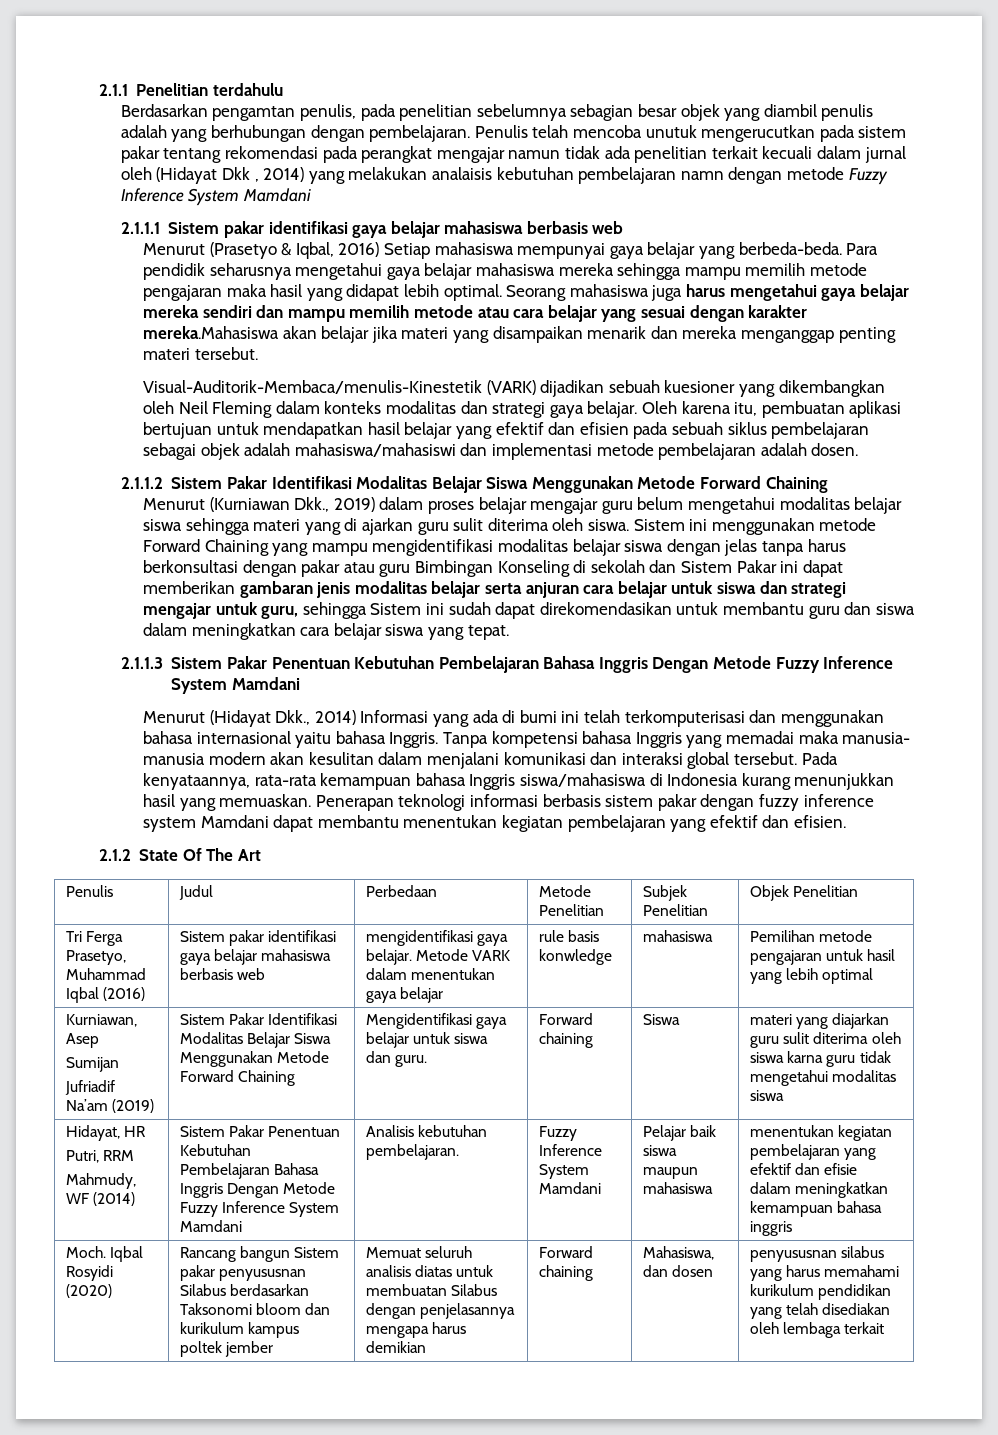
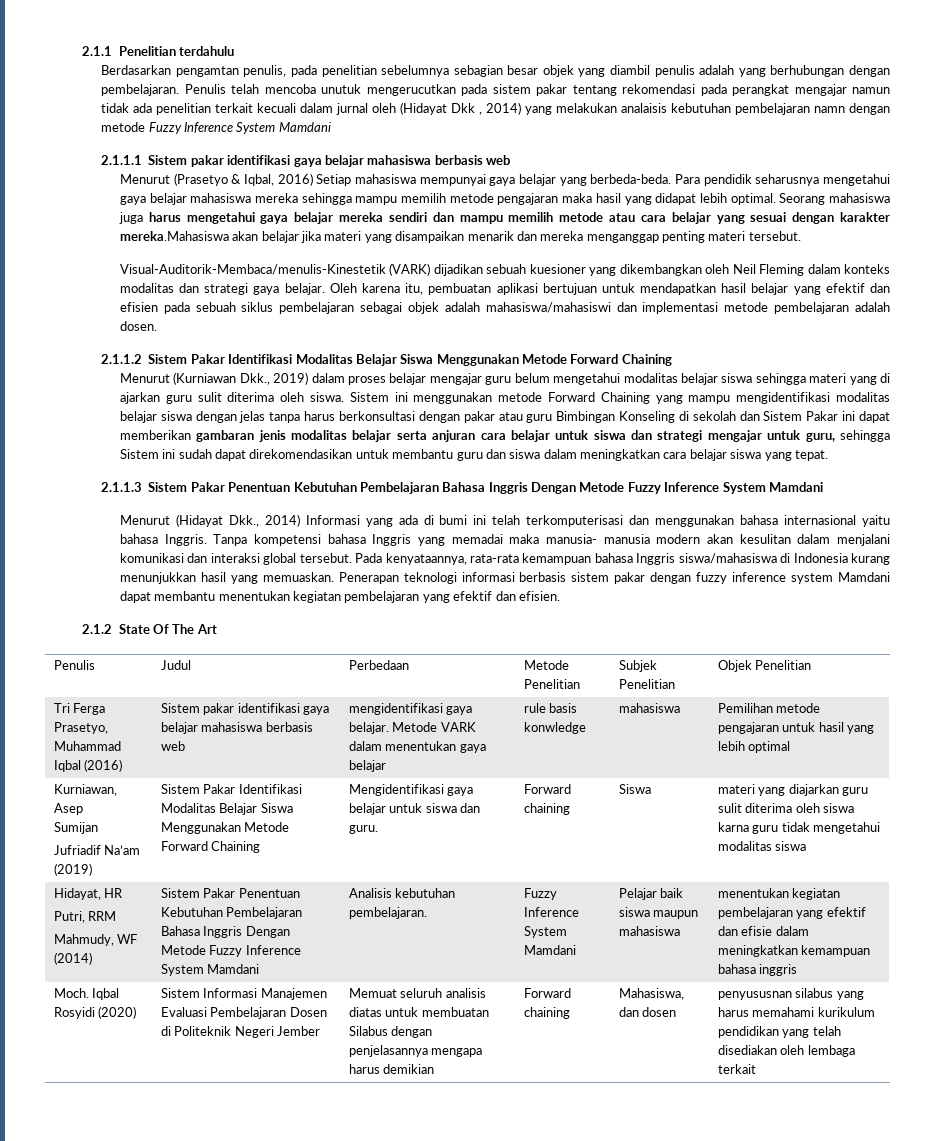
[180,1246,340,1262] [180,1265,307,1281] [180,1284,310,1296] [180,1303,331,1315] [180,1322,300,1338] [180,1341,274,1357] Rancang bangun Sistem pakar penyususnan Silabus berdasarkan Taksonomi bloom dan kurikulum kampus poltek jember -> [161,988,327,1000] [161,1007,327,1019] [161,1026,321,1038] Sistem Informasi Manajemen Evaluasi Pembelajaran Dosen di Politeknik Negeri Jember

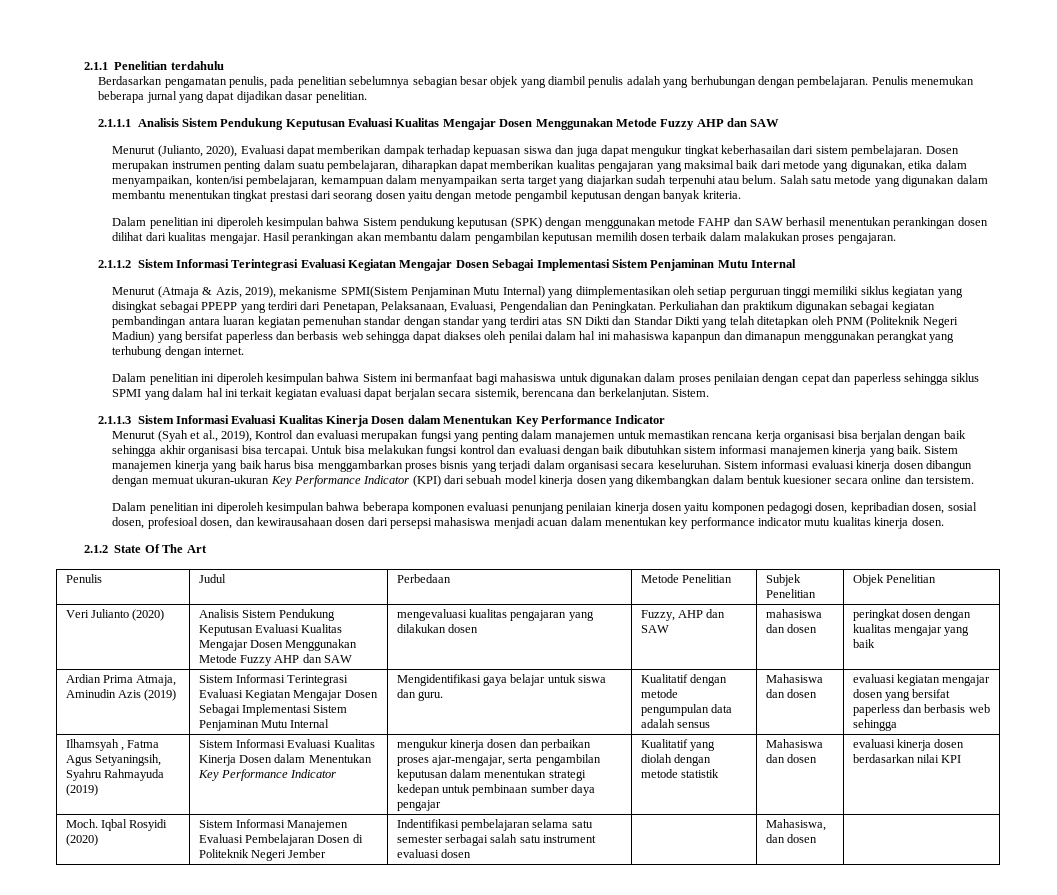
[175,66,239,77] pengamtan -> [164,77,227,88] pengamatan
[231,84,890,96] [101,102,891,115] [101,122,331,134] [101,155,511,167] [119,173,890,186] [119,193,891,205] [118,212,891,224] [119,231,801,243] [119,263,891,276] [119,283,891,295] [119,302,890,314] [119,321,157,331] [101,354,672,366] [119,372,890,385] [119,392,890,404] [119,411,890,423] [119,430,891,442] [119,449,828,461] [101,482,823,494] [119,514,891,527] [119,534,890,546] [119,553,890,565] [119,572,890,584] [119,591,560,603] telah mencoba unutuk mengerucutkan pada sistem pakar tentang rekomendasi pada perangkat mengajar namun tidak ada penelitian terkait kecuali dalam jurnal oleh (Hidayat Dkk , 2014) yang melakukan analaisis kebutuhan pembelajaran namn dengan metode Fuzzy Inference System Mamdani // 2.1.1.1 Sistem pakar identifikasi gaya belajar mahasiswa berbasis web // Menurut (Prasetyo & Iqbal, 2016) Setiap mahasiswa mempunyai gaya belajar yang berbeda-beda. Para pendidik seharusnya mengetahui gaya belajar mahasiswa mereka sehingga mampu memilih metode pengajaran maka hasil yang didapat lebih optimal. Seorang mahasiswa juga harus mengetahui gaya belajar mereka sendiri dan mampu memilih metode atau cara belajar yang sesuai dengan karakter mereka.Mahasiswa akan belajar jika materi yang disampaikan menarik dan mereka menganggap penting materi tersebut. // Visual-Auditorik-Membaca/menulis-Kinestetik (VARK) dijadikan sebuah kuesioner yang dikembangkan oleh Neil Fleming dalam konteks modalitas dan strategi gaya belajar. Oleh karena itu, pembuatan aplikasi bertujuan untuk mendapatkan hasil belajar yang efektif dan efisien pada sebuah siklus pembelajaran sebagai objek adalah mahasiswa/mahasiswi dan implementasi metode pembelajaran adalah dosen. // 2.1.1.2 Sistem Pakar Identifikasi Modalitas Belajar Siswa Menggunakan Metode Forward Chaining // Menurut (Kurniawan Dkk., 2019) dalam proses belajar mengajar guru belum mengetahui modalitas belajar siswa sehingga materi yang di ajarkan guru sulit diterima oleh siswa. Sistem ini menggunakan metode Forward Chaining yang mampu mengidentifikasi modalitas belajar siswa dengan jelas tanpa harus berkonsultasi dengan pakar atau guru Bimbingan Konseling di sekolah dan Sistem Pakar ini dapat memberikan gambaran jenis modalitas belajar serta anjuran cara belajar untuk siswa dan strategi mengajar untuk guru, sehingga Sistem ini sudah dapat direkomendasikan untuk membantu guru dan siswa dalam meningkatkan cara belajar siswa yang tepat. // 2.1.1.3 Sistem Pakar Penentuan Kebutuhan Pembelajaran Bahasa Inggris Dengan Metode Fuzzy Inference System Mamdani // Menurut (Hidayat Dkk., 2014) Informasi yang ada di bumi ini telah terkomputerisasi dan menggunakan bahasa internasional yaitu bahasa Inggris. Tanpa kompetensi bahasa Inggris yang memadai maka manusia- manusia modern akan kesulitan dalam menjalani komunikasi dan interaksi global tersebut. Pada kenyataannya, rata-rata kemampuan bahasa Inggris siswa/mahasiswa di Indonesia kurang menunjukkan hasil yang memuaskan. Penerapan teknologi informasi berbasis sistem pakar dengan fuzzy inference system Mamdani dapat membantu menentukan kegiatan pembelajaran yang efektif dan efisien. -> [911,76,975,85] [98,91,367,103] [98,118,780,130] [112,145,959,157] [112,160,967,172] [112,175,988,187] [112,190,741,202] [112,217,988,229] [112,232,896,244] [98,259,797,271] [112,286,963,298] [112,301,935,313] [112,316,958,328] [112,331,955,343] [112,346,245,358] [112,373,980,385] [112,388,710,400] [98,415,666,427] [112,430,966,442] [112,445,959,457] [112,460,972,472] [112,475,974,487] [112,502,977,514] [112,517,944,529] menemukan beberapa jurnal yang dapat dijadikan dasar penelitian. // 2.1.1.1 Analisis Sistem Pendukung Keputusan Evaluasi Kualitas Mengajar Dosen Menggunakan Metode Fuzzy AHP dan SAW // Menurut (Julianto, 2020), Evaluasi dapat memberikan dampak terhadap kepuasan siswa dan juga dapat mengukur tingkat keberhasailan dari sistem pembelajaran. Dosen merupakan instrumen penting dalam suatu pembelajaran, diharapkan dapat memberikan kualitas pengajaran yang maksimal baik dari metode yang digunakan, etika dalam menyampaikan, konten/isi pembelajaran, kemampuan dalam menyampaikan serta target yang diajarkan sudah terpenuhi atau belum. Salah satu metode yang digunakan dalam membantu menentukan tingkat prestasi dari seorang dosen yaitu dengan metode pengambil keputusan dengan banyak kriteria. // Dalam penelitian ini diperoleh kesimpulan bahwa Sistem pendukung keputusan (SPK) dengan menggunakan metode FAHP dan SAW berhasil menentukan perankingan dosen dilihat dari kualitas mengajar. Hasil perankingan akan membantu dalam pengambilan keputusan memilih dosen terbaik dalam malakukan proses pengajaran. // 2.1.1.2 Sistem Informasi Terintegrasi Evaluasi Kegiatan Mengajar Dosen Sebagai Implementasi Sistem Penjaminan Mutu Internal // Menurut (Atmaja & Azis, 2019), mekanisme SPMI(Sistem Penjaminan Mutu Internal) yang diimplementasikan oleh setiap perguruan tinggi memiliki siklus kegiatan yang disingkat sebagai PPEPP yang terdiri dari Penetapan, Pelaksanaan, Evaluasi, Pengendalian dan Peningkatan. Perkuliahan dan praktikum digunakan sebagai kegiatan pembandingan antara luaran kegiatan pemenuhan standar dengan standar yang terdiri atas SN Dikti dan Standar Dikti yang telah ditetapkan oleh PNM (Politeknik Negeri Madiun) yang bersifat paperless dan berbasis web sehingga dapat diakses oleh penilai dalam hal ini mahasiswa kapanpun dan dimanapun menggunakan perangkat yang terhubung dengan internet. // Dalam penelitian ini diperoleh kesimpulan bahwa Sistem ini bermanfaat bagi mahasiswa untuk digunakan dalam proses penilaian dengan cepat dan paperless sehingga siklus SPMI yang dalam hal ini terkait kegiatan evaluasi dapat berjalan secara sistemik, berencana dan berkelanjutan. Sistem. // 2.1.1.3 Sistem Informasi Evaluasi Kualitas Kinerja Dosen dalam Menentukan Key Performance Indicator // Menurut (Syah et al., 2019), Kontrol dan evaluasi merupakan fungsi yang penting dalam manajemen untuk memastikan rencana kerja organisasi bisa berjalan dengan baik sehingga akhir organisasi bisa tercapai. Untuk bisa melakukan fungsi kontrol dan evaluasi dengan baik dibutuhkan sistem informasi manajemen kinerja yang baik. Sistem manajemen kinerja yang baik harus bisa menggambarkan proses bisnis yang terjadi dalam organisasi secara keseluruhan. Sistem informasi evaluasi kinerja dosen dibangun dengan memuat ukuran-ukuran Key Performance Indicator (KPI) dari sebuah model kinerja dosen yang dikembangkan dalam bentuk kuesioner secara online dan tersistem. // Dalam penelitian ini diperoleh kesimpulan bahwa beberapa komponen evaluasi penunjang penilaian kinerja dosen yaitu komponen pedagogi dosen, kepribadian dosen, sosial dosen, profesioal dosen, dan kewirausahaan dosen dari persepsi mahasiswa menjadi acuan dalam menentukan key performance indicator mutu kualitas kinerja dosen.
[54,703,106,715] [54,722,109,734] [54,741,122,751] [54,759,123,772] [161,703,330,715] [161,722,313,734] [161,741,186,751] [349,703,473,715] [349,722,476,734] [349,741,486,753] [349,760,387,772] [524,703,578,713] [524,722,587,734] [619,703,681,713] [718,703,821,713] [718,722,875,734] [718,741,791,753] [54,784,118,796] [54,803,84,815] [54,822,99,834] [54,845,141,855] [54,863,93,876] [161,784,302,794] [161,803,293,815] [161,822,290,834] [161,841,261,853] Tri Ferga Prasetyo, Muhammad Iqbal (2016) | Sistem pakar identifikasi gaya belajar mahasiswa berbasis web | mengidentifikasi gaya belajar. Metode VARK dalam menentukan gaya belajar | rule basis konwledge | mahasiswa | Pemilihan metode pengajaran untuk hasil yang lebih optimal // Kurniawan, Asep // Sumijan // Jufriadif Na’am (2019) | Sistem Pakar Identifikasi Modalitas Belajar Siswa Menggunakan Metode Forward Chaining -> [65,609,165,621] [198,609,336,621] [198,624,343,636] [198,639,358,651] [198,654,353,666] [396,609,594,621] [396,624,479,633] [640,609,726,621] [640,625,669,633] [765,609,822,618] [765,624,818,633] [852,609,972,621] [852,624,970,636] [852,639,875,648] [65,674,177,686] [65,689,177,701] [198,674,349,686] [198,689,378,701] [198,704,348,716] [198,719,330,731] Veri Julianto (2020) | Analisis Sistem Pendukung Keputusan Evaluasi Kualitas Mengajar Dosen Menggunakan Metode Fuzzy AHP dan SAW | mengevaluasi kualitas pengajaran yang dilakukan dosen | Fuzzy, AHP dan SAW | mahasiswa dan dosen | peringkat dosen dengan kualitas mengajar yang baik // Ardian Prima Atmaja, Aminudin Azis (2019) | Sistem Informasi Terintegrasi Evaluasi Kegiatan Mengajar Dosen Sebagai Implementasi Sistem Penjaminan Mutu Internal
[524,784,572,794] [524,803,571,815] [619,784,652,794] [718,784,869,796] [718,803,855,813] [718,822,881,834] [718,841,807,851] [54,888,124,900] [54,911,117,923] [54,934,138,946] [54,952,93,965] [161,888,300,898] [161,907,303,919] [161,926,290,938] [161,945,301,957] [161,964,260,976] [349,888,456,898] [349,907,428,919] [524,888,558,900] [524,907,580,917] [524,926,568,938] [524,945,577,955] [619,888,684,900] [619,907,699,919] [619,926,681,936] [718,888,841,900] [718,907,866,919] [718,926,809,936] [718,945,871,957] [718,964,798,976] Forward chaining | Siswa | materi yang diajarkan guru sulit diterima oleh siswa karna guru tidak mengetahui modalitas siswa // Hidayat, HR // Putri, RRM // Mahmudy, WF (2014) | Sistem Pakar Penentuan Kebutuhan Pembelajaran Bahasa Inggris Dengan Metode Fuzzy Inference System Mamdani | Analisis kebutuhan pembelajaran. | Fuzzy Inference System Mamdani | Pelajar baik siswa maupun mahasiswa | menentukan kegiatan pembelajaran yang efektif dan efisie dalam meningkatkan kemampuan bahasa inggris -> [640,674,728,686] [640,689,678,698] [640,704,733,716] [640,719,711,728] [765,674,823,683] [765,689,818,698] [852,674,991,686] [852,689,951,701] [852,704,990,716] [852,719,897,731] [65,739,160,751] [65,754,162,766] [65,769,165,781] [65,784,98,796] [198,739,375,748] [198,754,372,766] [197,769,337,781] [396,739,592,751] [396,754,601,766] [396,769,586,781] [396,784,596,796] [396,800,441,811] [640,739,716,751] [640,754,712,766] [640,769,720,778] [765,739,823,748] [765,754,818,763] [852,739,965,751] [852,754,962,763] Kualitatif dengan metode pengumpulan data adalah sensus | Mahasiswa dan dosen | evaluasi kegiatan mengajar dosen yang bersifat paperless dan berbasis web sehingga // Ilhamsyah , Fatma Agus Setyaningsih, Syahru Rahmayuda (2019) | Sistem Informasi Evaluasi Kualitas Kinerja Dosen dalam Menentukan Key Performance Indicator | mengukur kinerja dosen dan perbaikan proses ajar-mengajar, serta pengambilan keputusan dalam menentukan strategi kedepan untuk pembinaan sumber daya pengajar | Kualitatif yang diolah dengan metode statistik | Mahasiswa dan dosen | evaluasi kinerja dosen berdasarkan nilai KPI
[349,988,486,998] [349,1007,489,1017] [349,1026,433,1038] [349,1045,483,1057] [349,1064,435,1074] [524,988,572,998] [524,1007,571,1019] [619,988,685,1000] [619,1007,677,1017] [718,988,864,1000] [718,1007,875,1017] [718,1026,841,1038] [718,1045,855,1057] [718,1064,757,1074] Memuat seluruh analisis diatas untuk membuatan Silabus dengan penjelasannya mengapa harus demikian | Forward chaining | Mahasiswa, dan dosen | penyususnan silabus yang harus memahami kurikulum pendidikan yang telah disediakan oleh lembaga terkait -> [396,819,593,831] [396,834,597,846] [396,849,472,858] [765,819,826,831] [765,834,818,843] Indentifikasi pembelajaran selama satu semester serbagai salah satu instrument evaluasi dosen | | Mahasiswa, dan dosen |

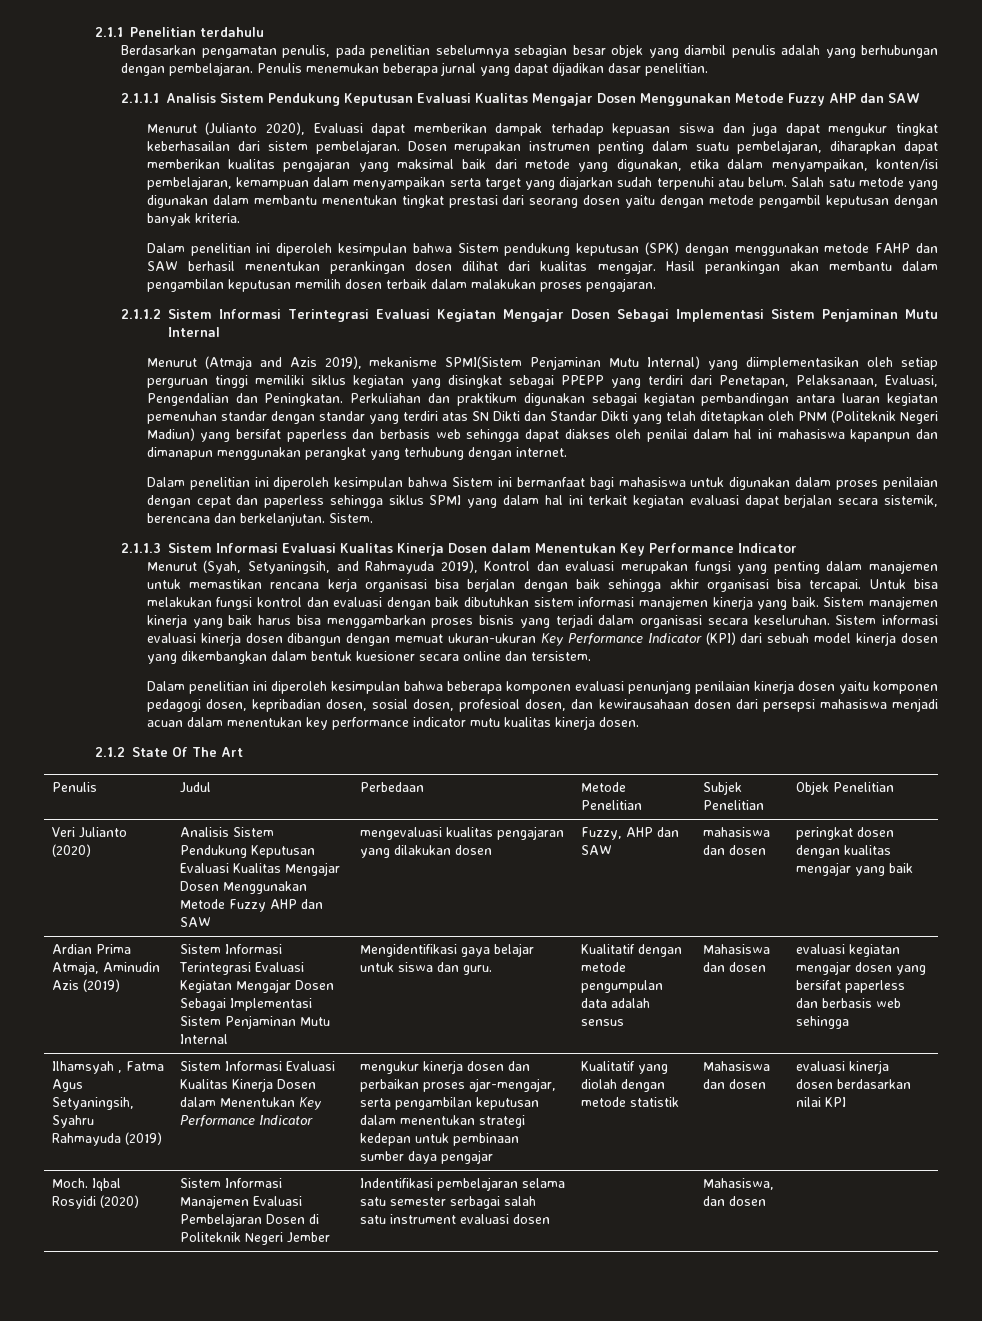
[157,145,203,157] (Julianto, -> [205,122,258,135] (Julianto
[202,287,242,298] & Azis, -> [259,357,317,367] and Azis
[157,430,218,442] (Syah et al., -> [203,560,435,574] (Syah, Setyaningsih, and Rahmayuda

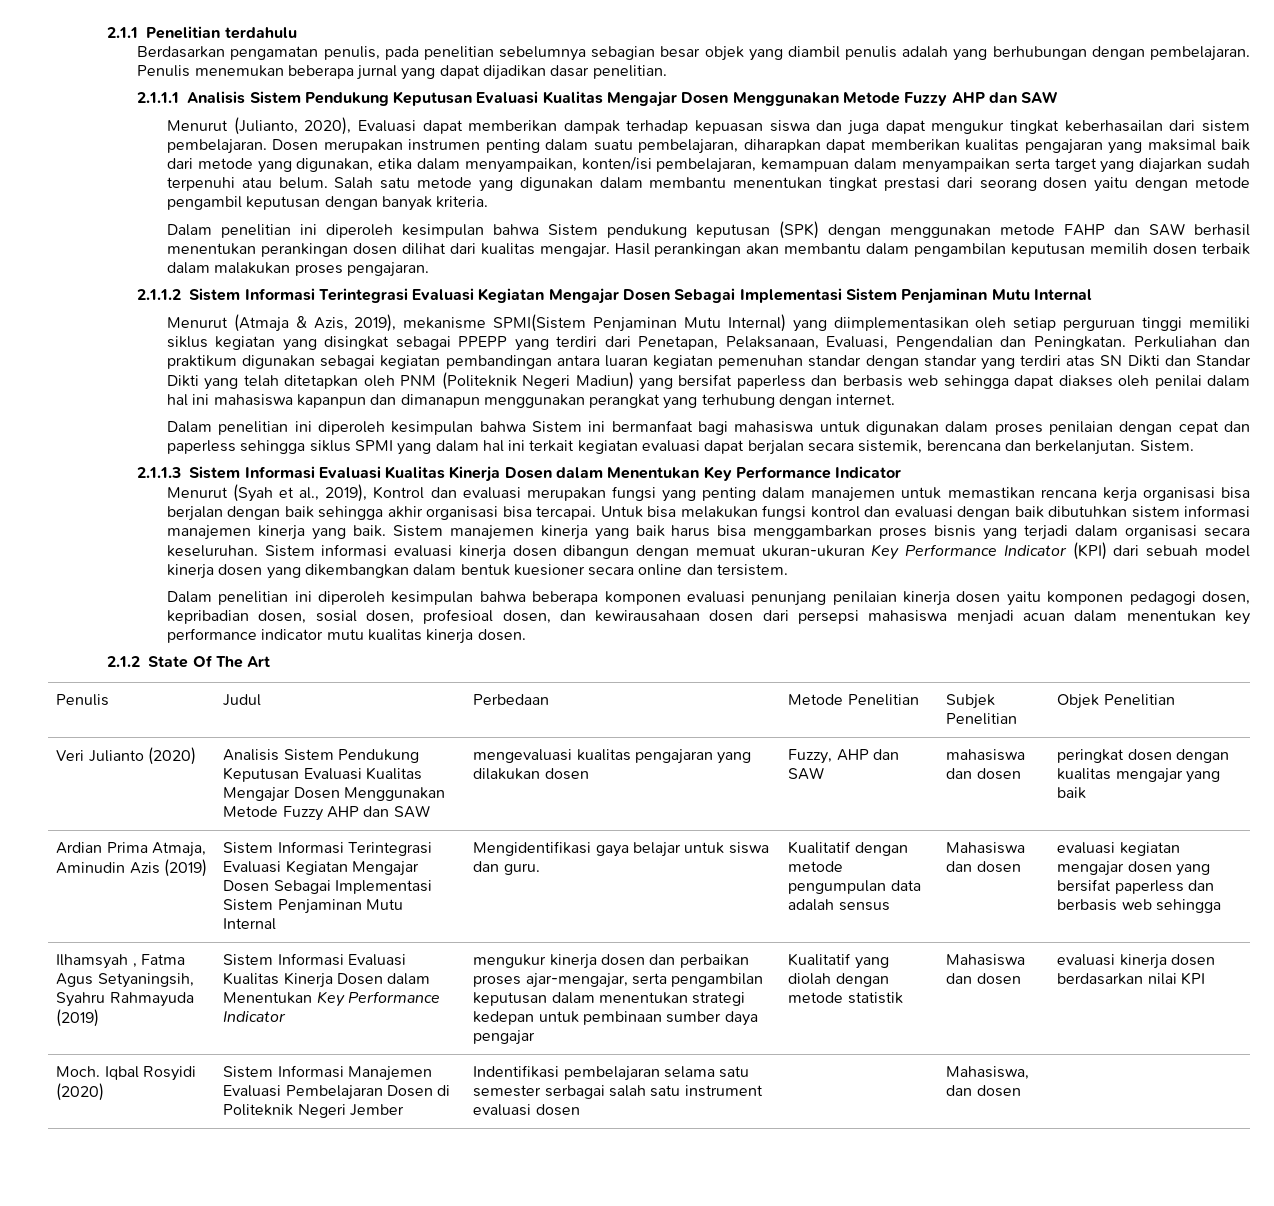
[205,122,258,135] (Julianto -> [233,117,298,135] (Julianto,
[259,357,317,367] and Azis -> [295,316,348,331] & Azis,
[203,560,435,574] (Syah, Setyaningsih, and Rahmayuda -> [233,484,320,502] (Syah et al.,

